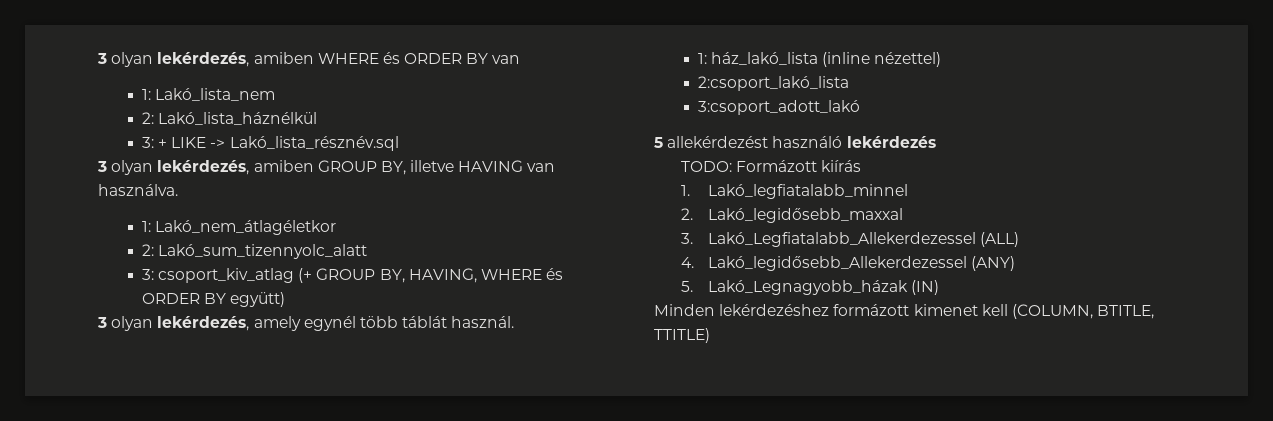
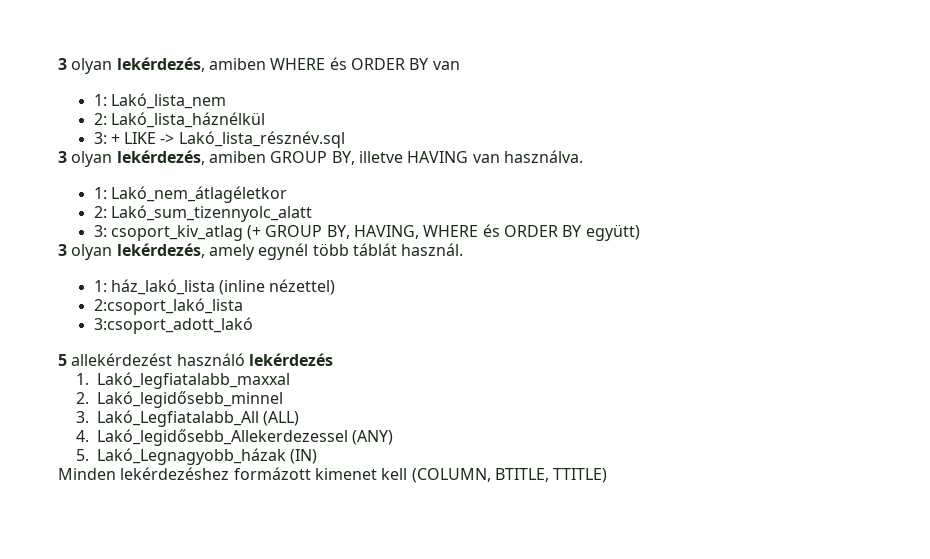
[680,160,862,172] [680,184,908,199] [680,208,903,223] [680,232,976,247] TODO: Formázott kiírás // 1. Lakó_legfiatalabb_minnel // 2. Lakó_legidősebb_maxxal // 3. Lakó_Legfiatalabb_Allekerdezessel -> [75,372,290,389] [75,391,283,408] [75,410,259,427] 1. Lakó_legfiatalabb_maxxal // 2. Lakó_legidősebb_minnel // 3. Lakó_Legfiatalabb_All

